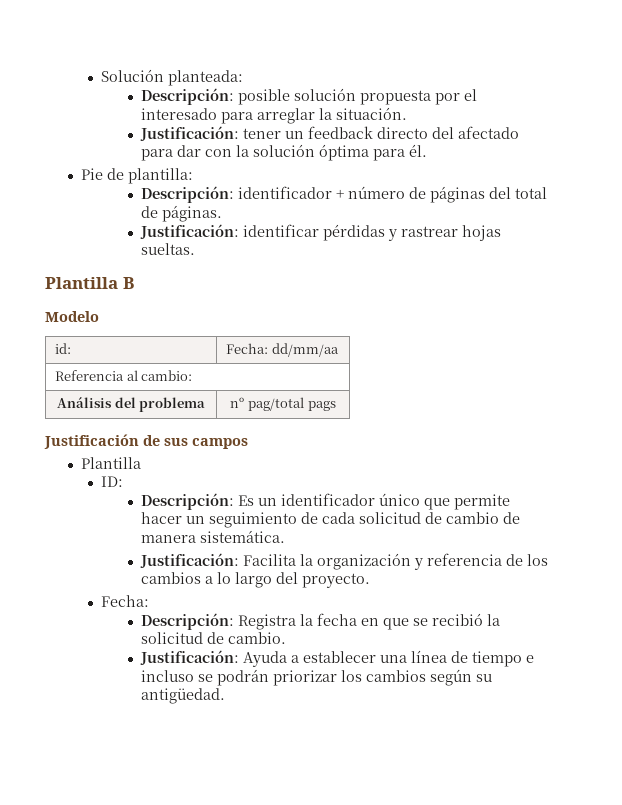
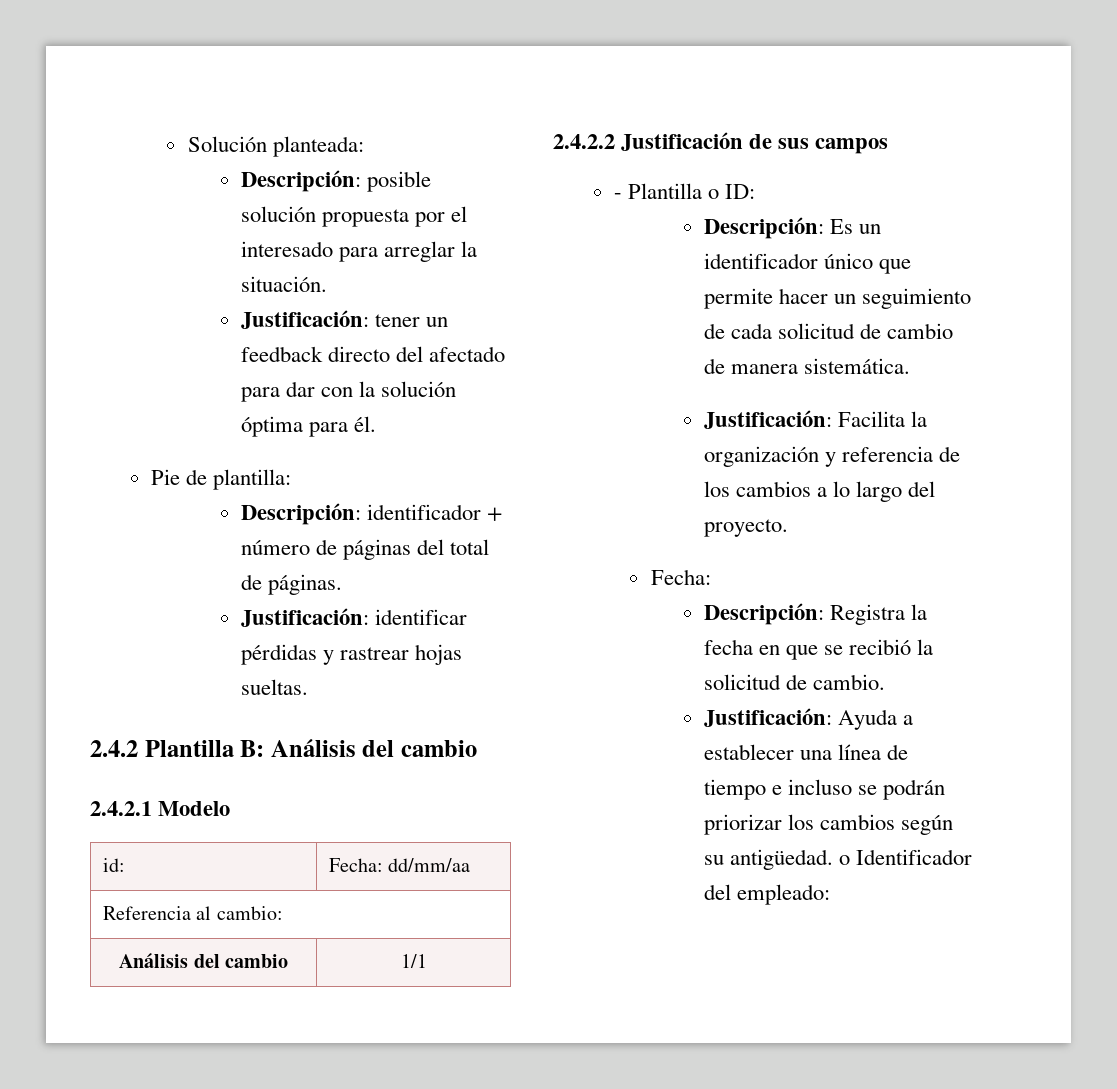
[45,277,134,289] Plantilla B // -> [90,739,478,757] [90,801,152,816] 2.4.2 Plantilla B: Análisis del cambio // 2.4.2.1
[139,397,206,412] [230,397,336,411] problema | nº pag/total pags // -> [224,954,288,968] [400,954,427,968] [553,134,615,149] cambio | 1/1 // 2.4.2.2
[80,457,141,469] Plantilla // -> [614,183,720,199] - Plantilla o
(225, 696) none -> [839,849,973,865] [704,884,831,905] o Identificador del empleado:

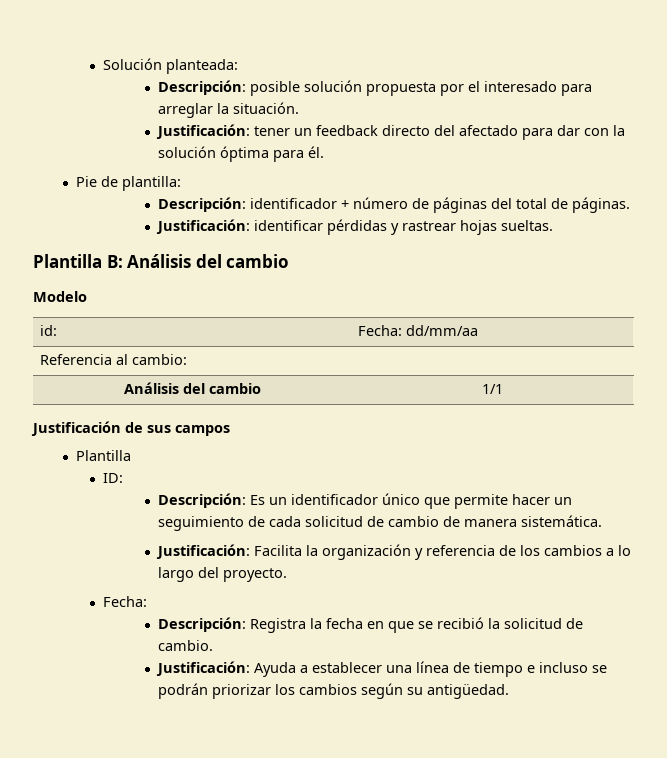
[90,740,138,757] 2.4.2 -> (553, 225) none
[90,801,152,816] 2.4.2.1 -> (290, 261) none
[553,134,615,149] 2.4.2.2 -> (503, 389) none
[614,183,720,199] - Plantilla o -> [76,450,132,461] Plantilla //
[839,849,973,865] [704,884,831,905] o Identificador del empleado: -> (509, 691) none

